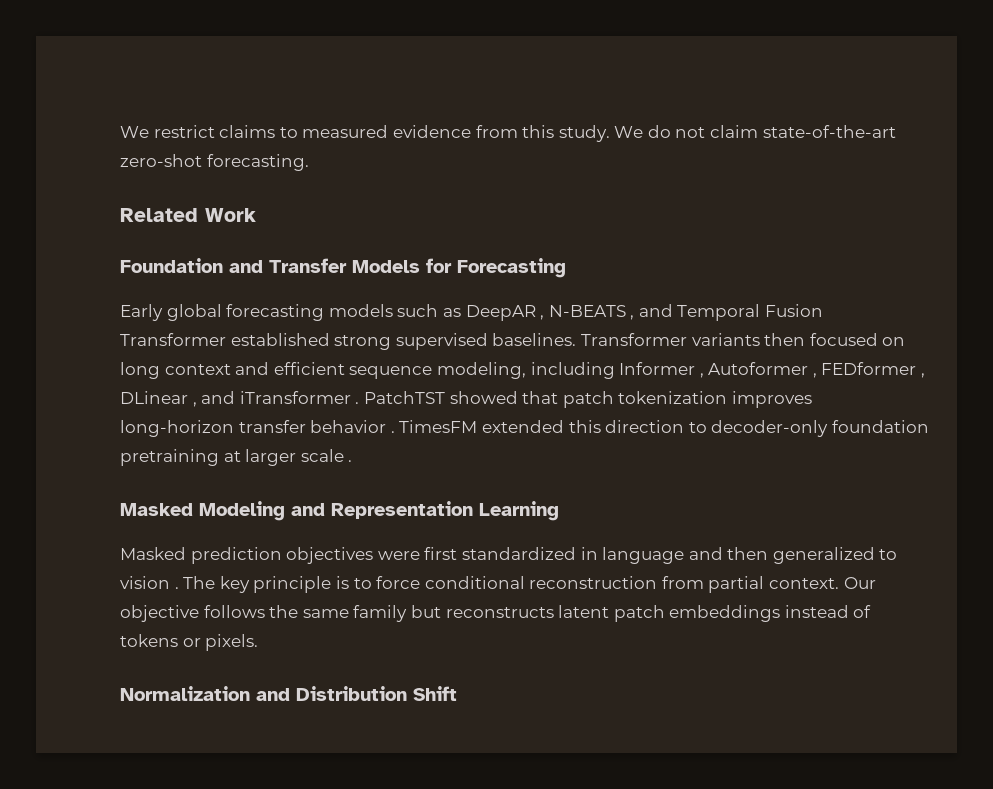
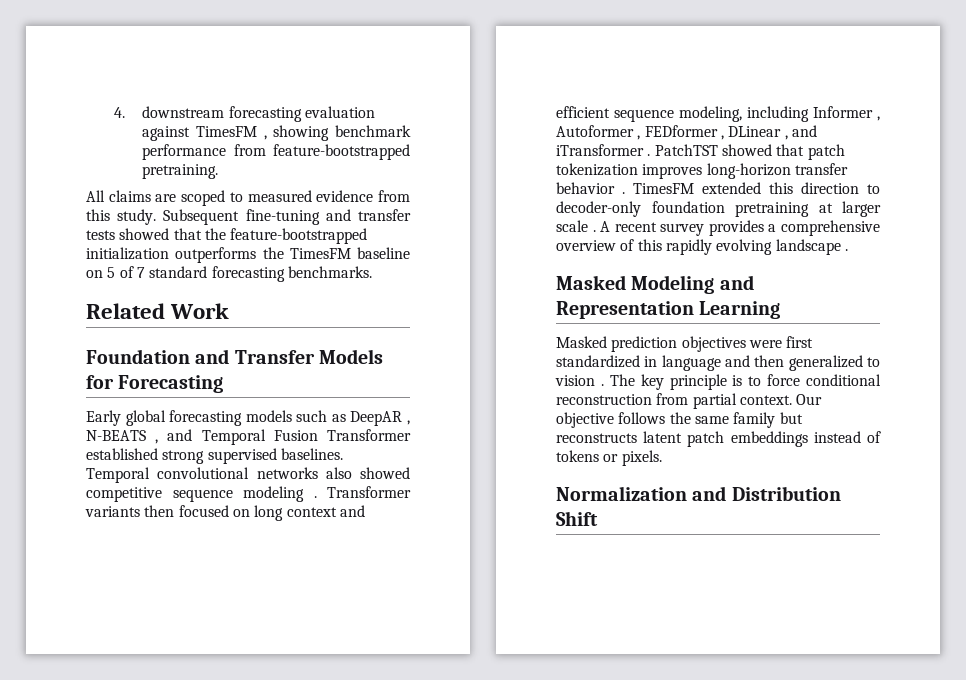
[120,125,276,138] We restrict claims -> [114,106,376,122] [142,125,411,141] [142,144,410,160] [142,164,219,179] [86,190,226,206] 4. downstream forecasting evaluation against TimesFM , showing benchmark performance from feature-bootstrapped pretraining. // All claims are scoped
[614,125,896,138] [120,154,309,171] We do not claim state-of-the-art zero-shot forecasting. -> [163,209,412,225] [86,228,368,244] [86,247,410,263] [86,266,372,282] Subsequent fine-tuning and transfer tests showed that the feature-bootstrapped initialization outperforms the TimesFM baseline on 5 of 7 standard forecasting benchmarks.
(577, 339) none -> [86,467,410,483] [86,486,317,502] Temporal convolutional networks also showed competitive sequence modeling .
(353, 461) none -> [600,220,880,236] [556,239,848,255] A recent survey provides a comprehensive overview of this rapidly evolving landscape .

